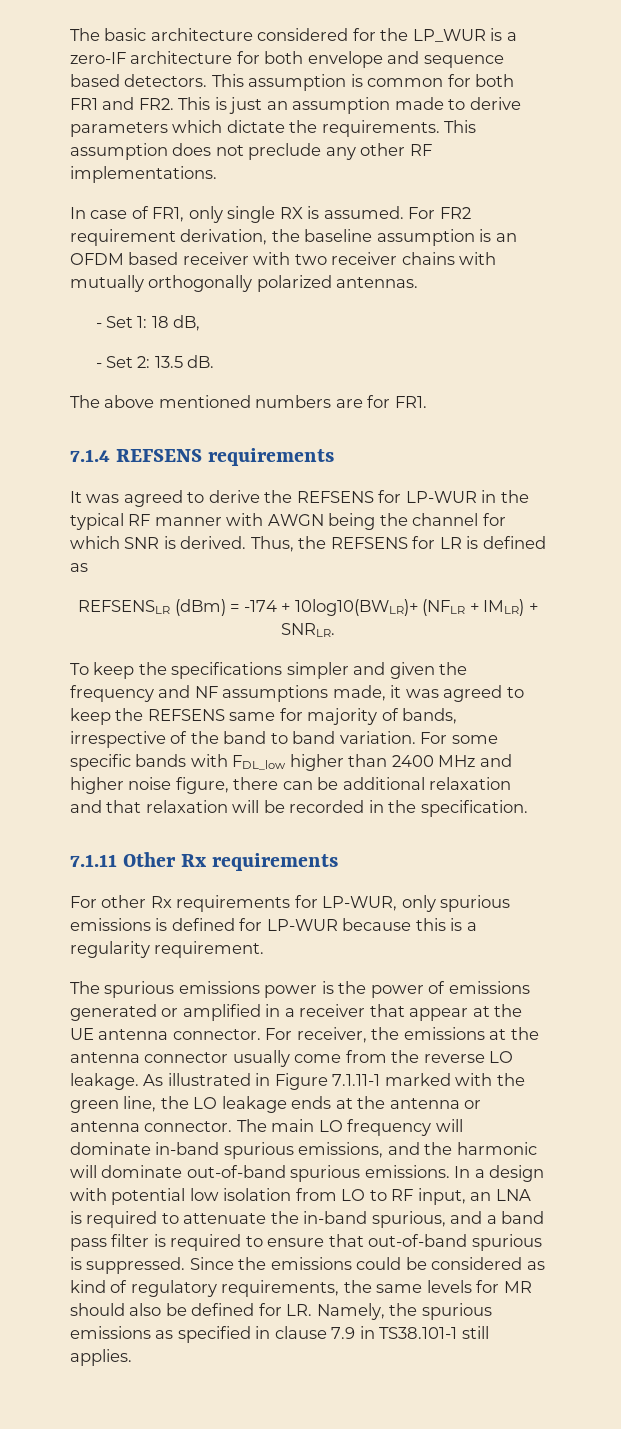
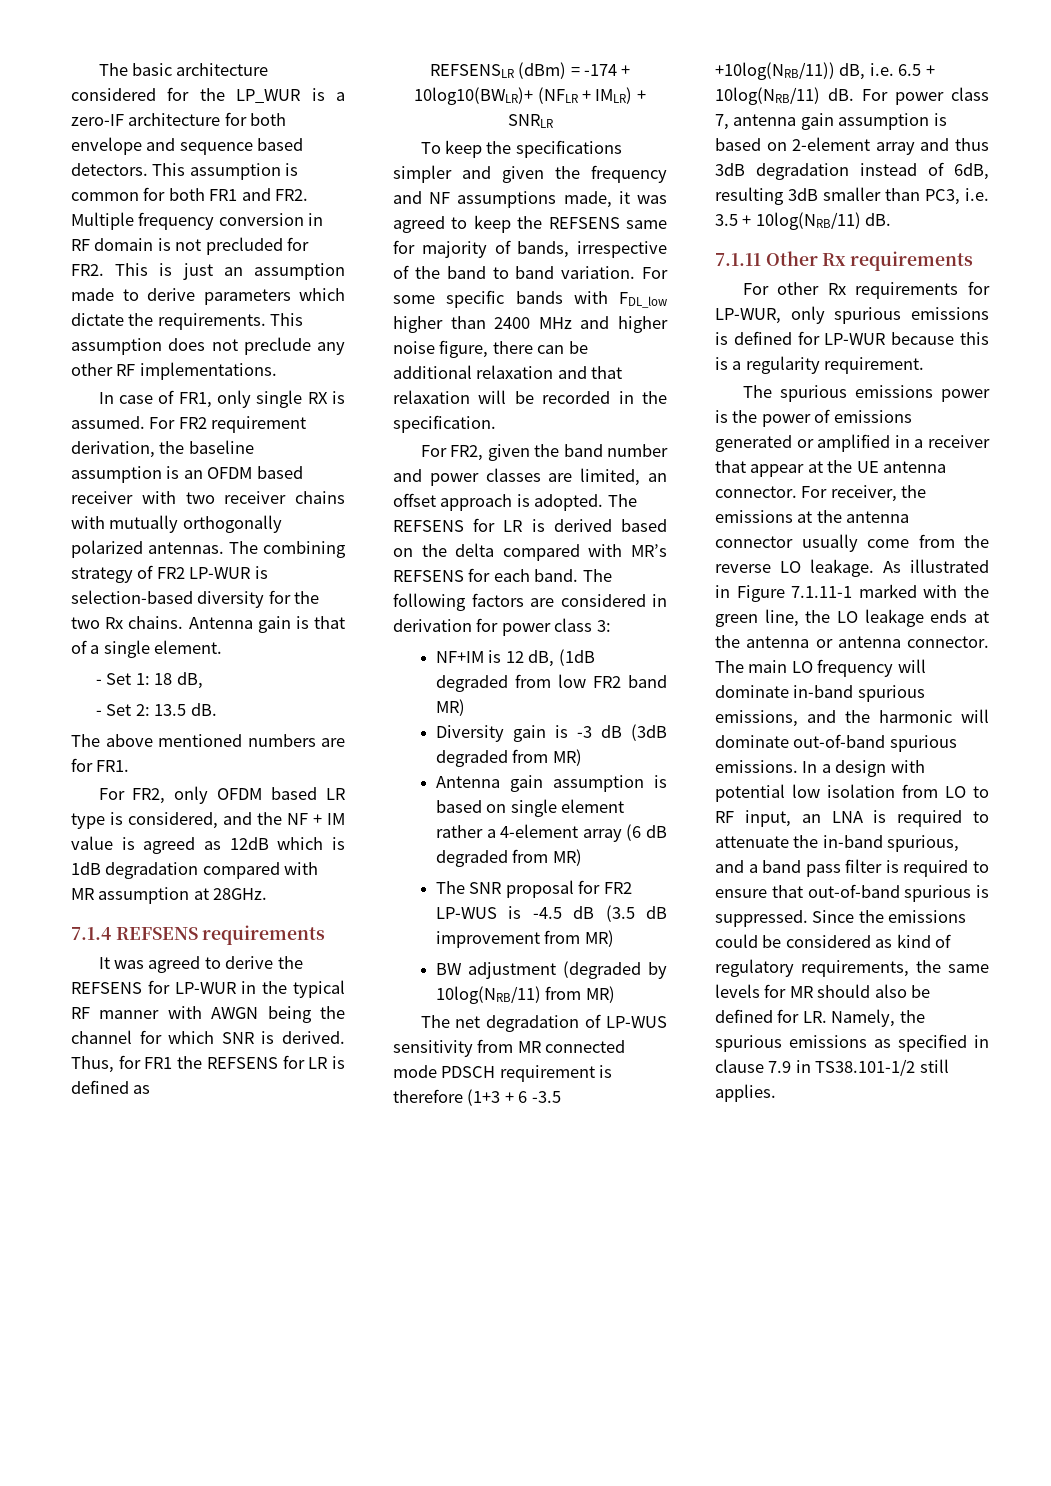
(174, 104) none -> [71,212,324,230] [71,237,310,255] [71,264,104,276] Multiple frequency conversion in RF domain is not precluded for FR2.
(419, 282) none -> [229,541,346,558] [71,565,268,583] [71,590,320,608] [71,616,345,633] [71,640,223,658] The combining strategy of FR2 LP-WUR is selection-based diversity for the two Rx chains. Antenna gain is that of a single element.
(427, 402) none -> [98,786,345,804] [71,812,345,829] [71,836,345,854] [71,862,319,879] [71,887,268,904] // For FR2, only OFDM based LR type is considered, and the NF + IM value is agreed as 12dB which is 1dB degradation compared with MR assumption at 28GHz.
(294, 544) none -> [118,1055,173,1069] for FR1
[281,623,335,637] SNRLR. -> [507,114,553,128] SNRLR
(528, 808) none -> [420,444,668,461] [393,468,667,486] [393,493,637,511] [393,518,667,532] [393,543,667,561] [393,568,612,582] [393,593,667,611] [393,618,611,636] [435,649,595,667] [435,674,667,692] [435,699,465,716] [435,724,667,742] [435,749,582,767] [435,775,667,792] [435,799,625,817] [435,824,667,842] [435,849,582,867] [435,880,632,898] [435,905,667,922] [435,930,614,948] [435,961,667,979] [435,986,615,1004] [420,1014,667,1032] [393,1039,626,1057] [393,1065,613,1082] [393,1089,561,1106] [715,62,935,80] [715,87,989,105] [715,113,947,130] [715,137,989,155] [715,162,989,180] [715,187,989,205] [715,212,892,230] // For FR2, given the band number and power classes are limited, an offset approach is adopted. The REFSENS for LR is derived based on the delta compared with MR’s REFSENS for each band. The following factors are considered in derivation for power class 3: // NF+IM is 12 dB, (1dB degraded from low FR2 band MR) // Diversity gain is -3 dB (3dB degraded from MR) // Antenna gain assumption is based on single element rather a 4-element array (6 dB degraded from MR) // The SNR proposal for FR2 LP-WUS is -4.5 dB (3.5 dB improvement from MR) // BW adjustment (degraded by 10log(NRB/11) from MR) // The net degradation of LP-WUS sensitivity from MR connected mode PDSCH requirement is therefore (1+3 + 6 -3.5 +10log(NRB/11)) dB, i.e. 6.5 + 10log(NRB/11) dB. For power class 7, antenna gain assumption is based on 2-element array and thus 3dB degradation instead of 6dB, resulting 3dB smaller than PC3, i.e. 3.5 + 10log(NRB/11) dB.
[379,1327,458,1339] TS38.101-1 -> [815,1059,916,1076] TS38.101-1/2

